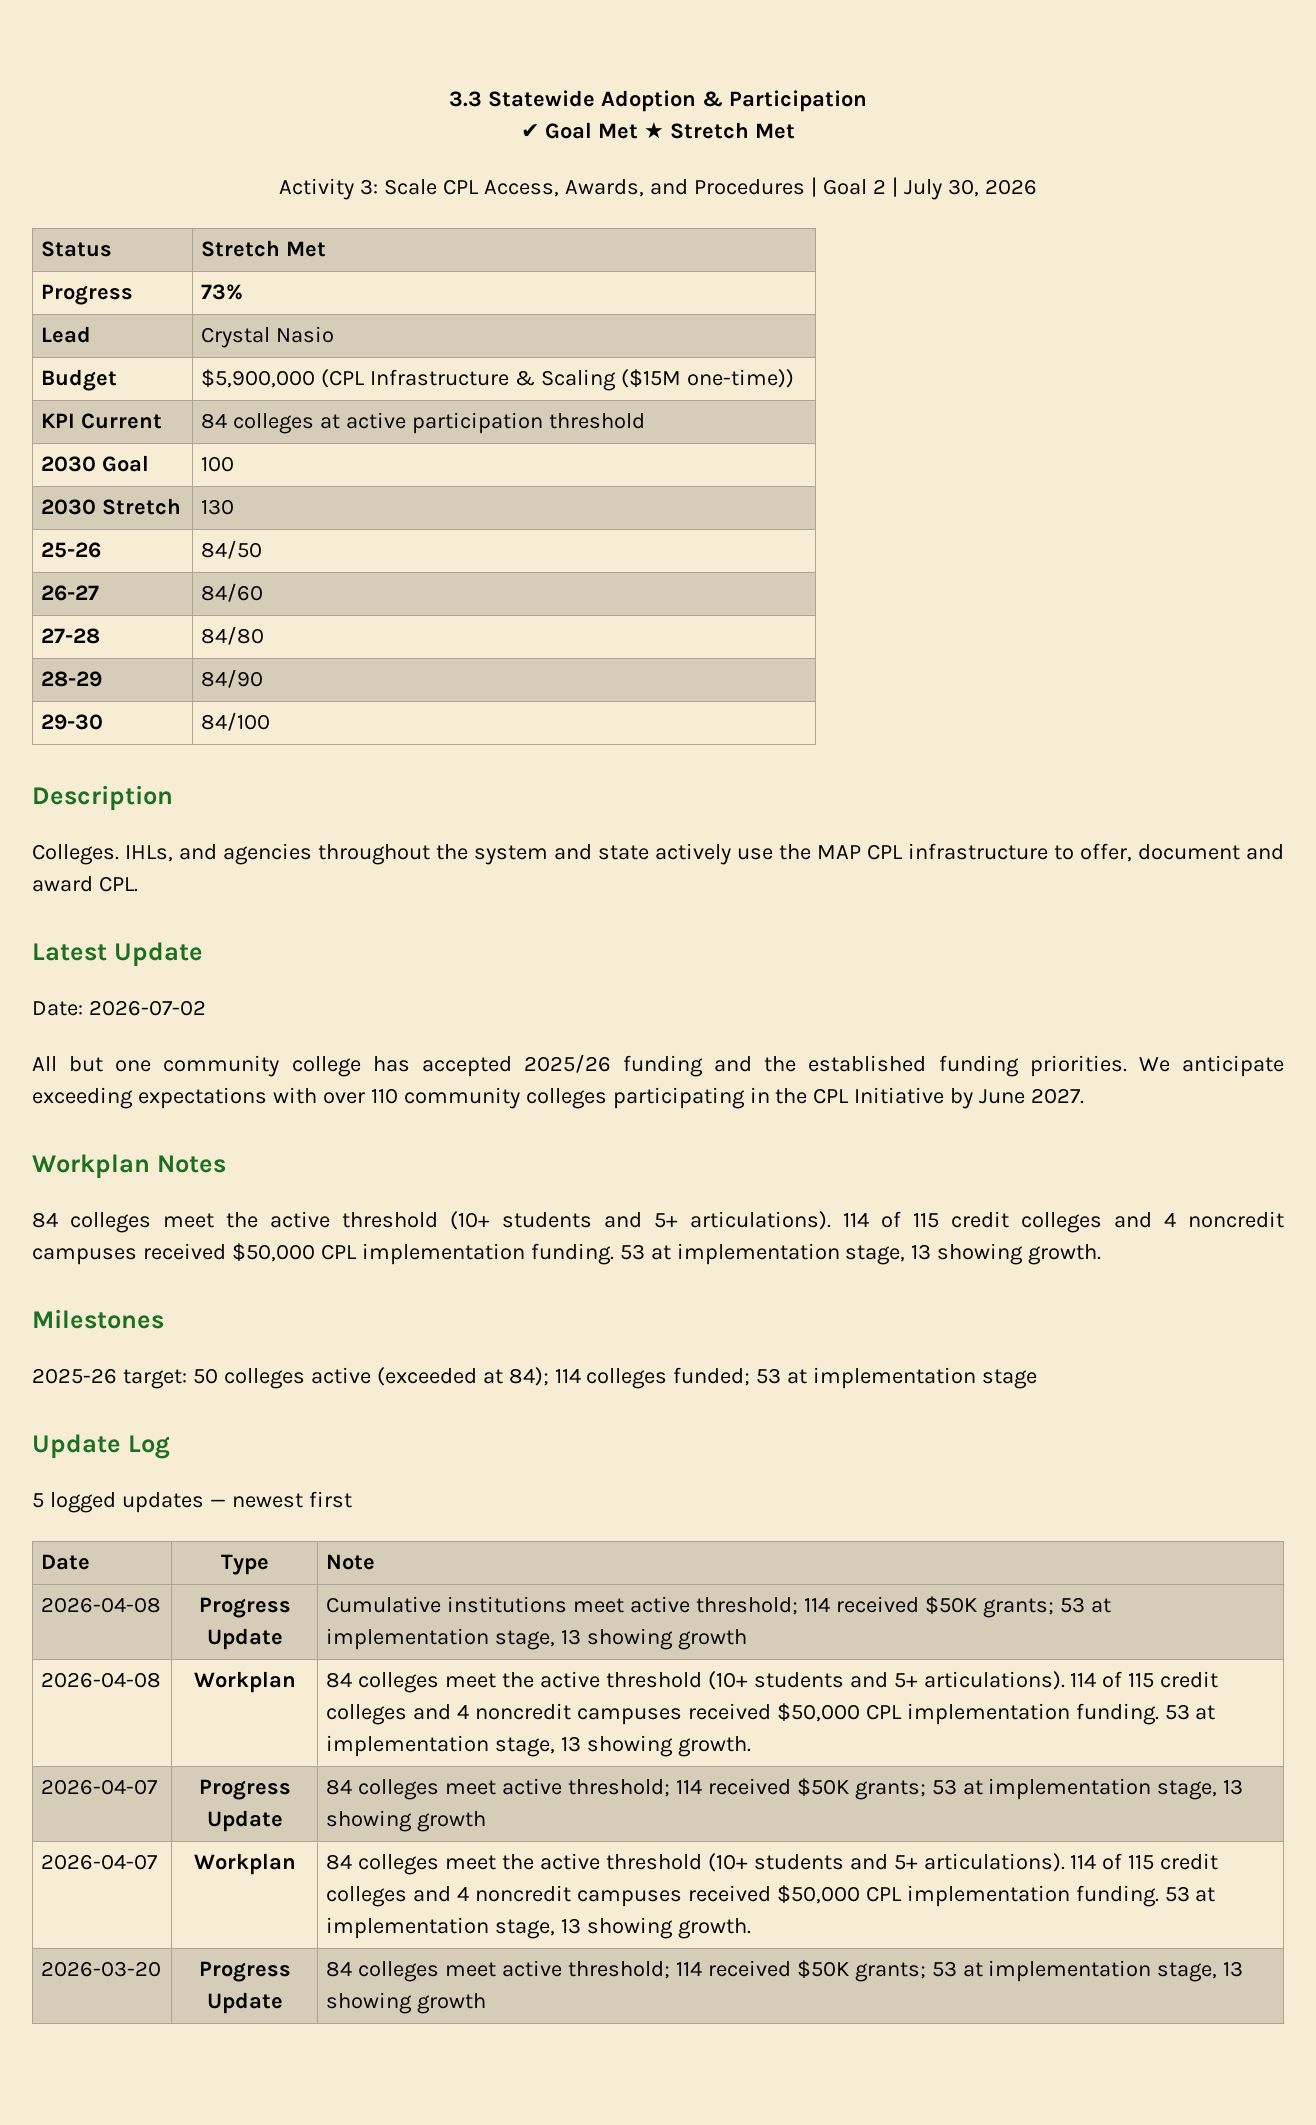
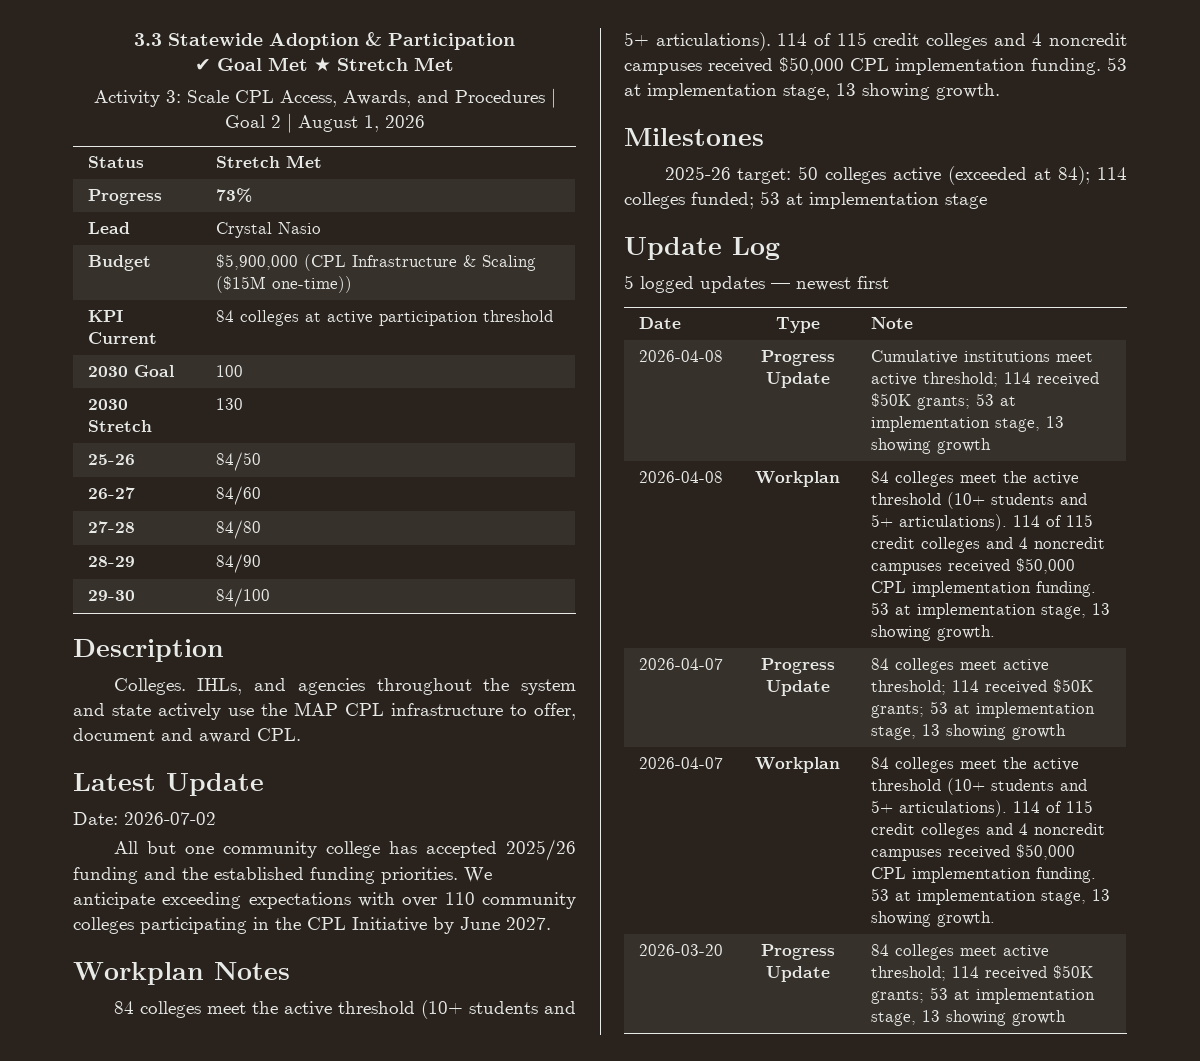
[903,179,979,200] July 30, -> [297,115,379,132] August 1,

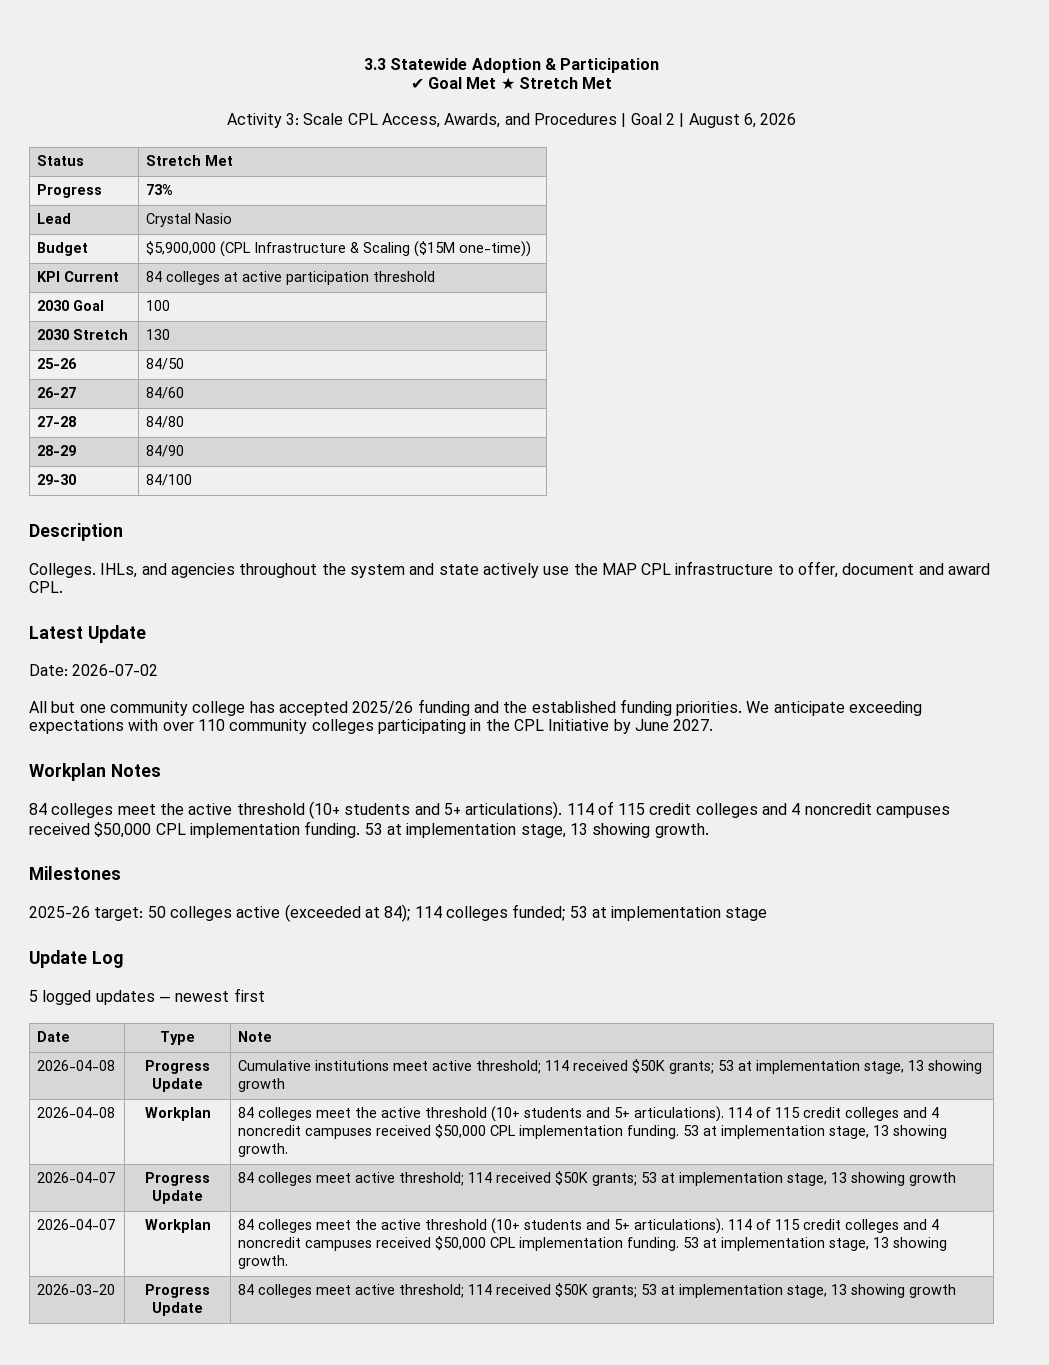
[363,115,379,132] 1, -> [743,113,756,128] 6,

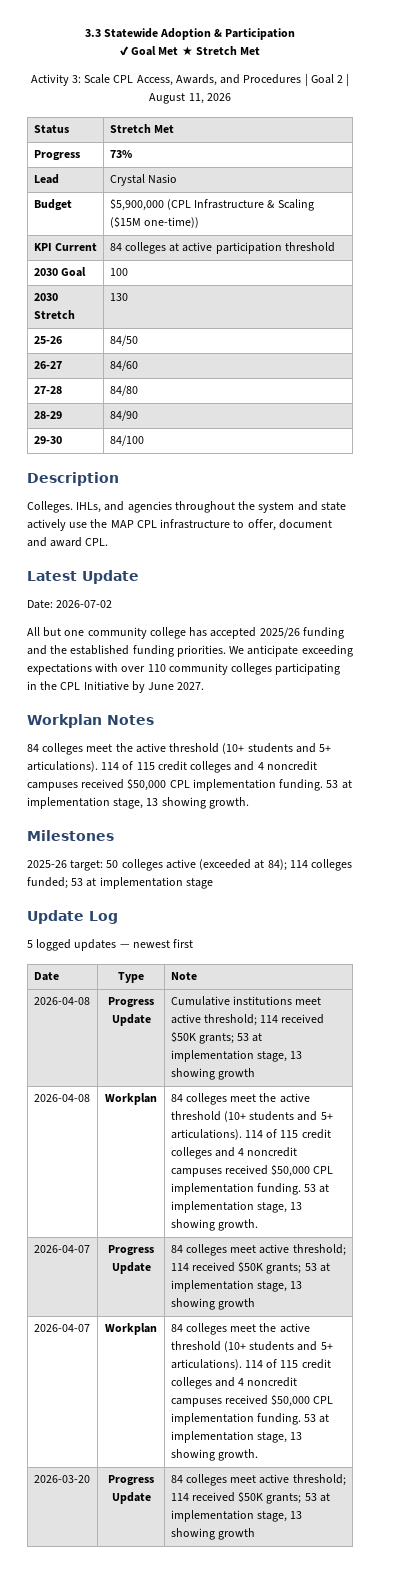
[743,113,756,128] 6, -> [188,93,204,104] 11,

